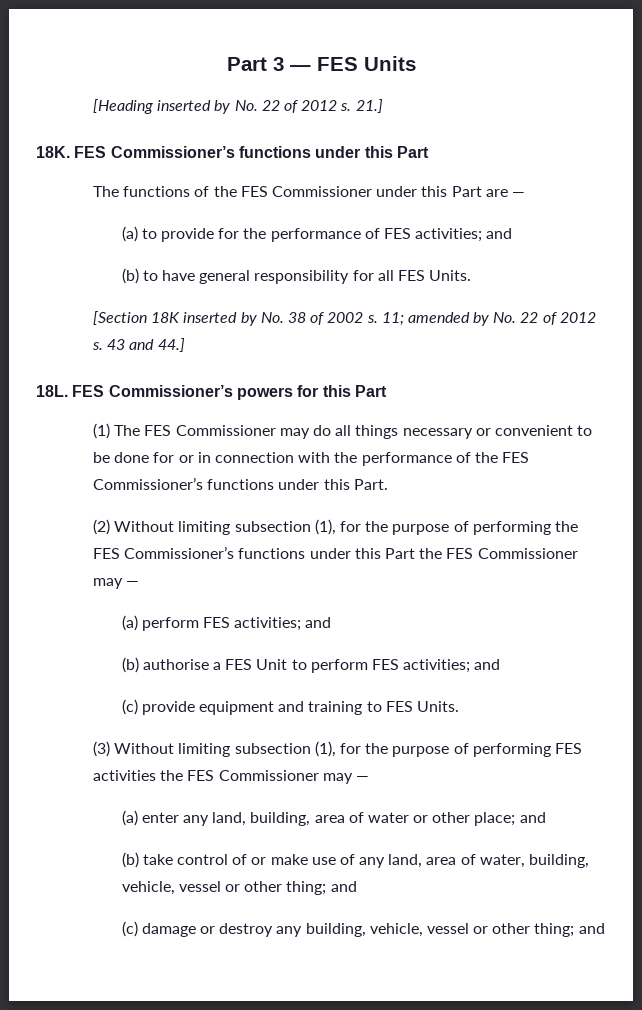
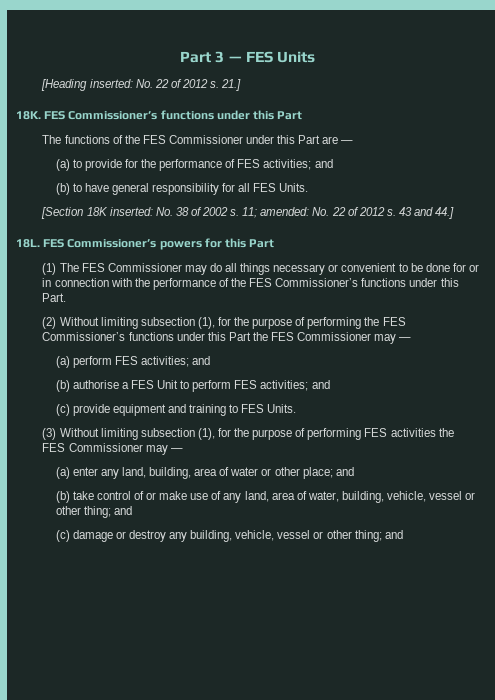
[157,100,231,114] inserted by -> [89,79,133,88] inserted:
[183,312,257,326] inserted by -> [109,207,153,216] inserted:
[407,312,490,326] amended by -> [260,207,310,216] amended:

